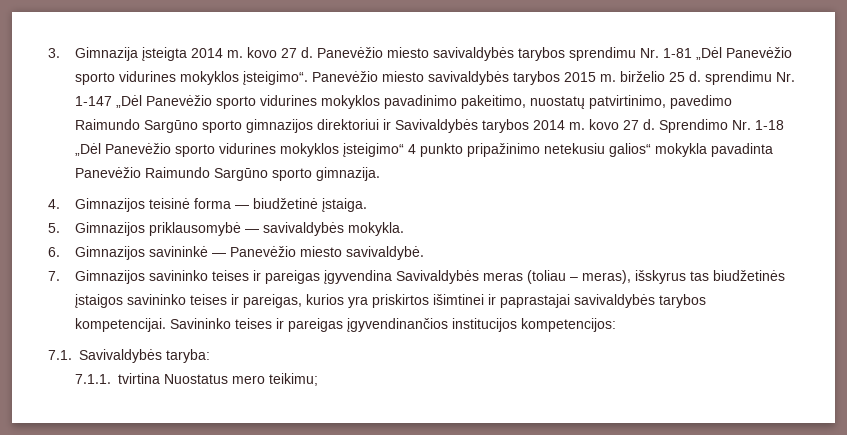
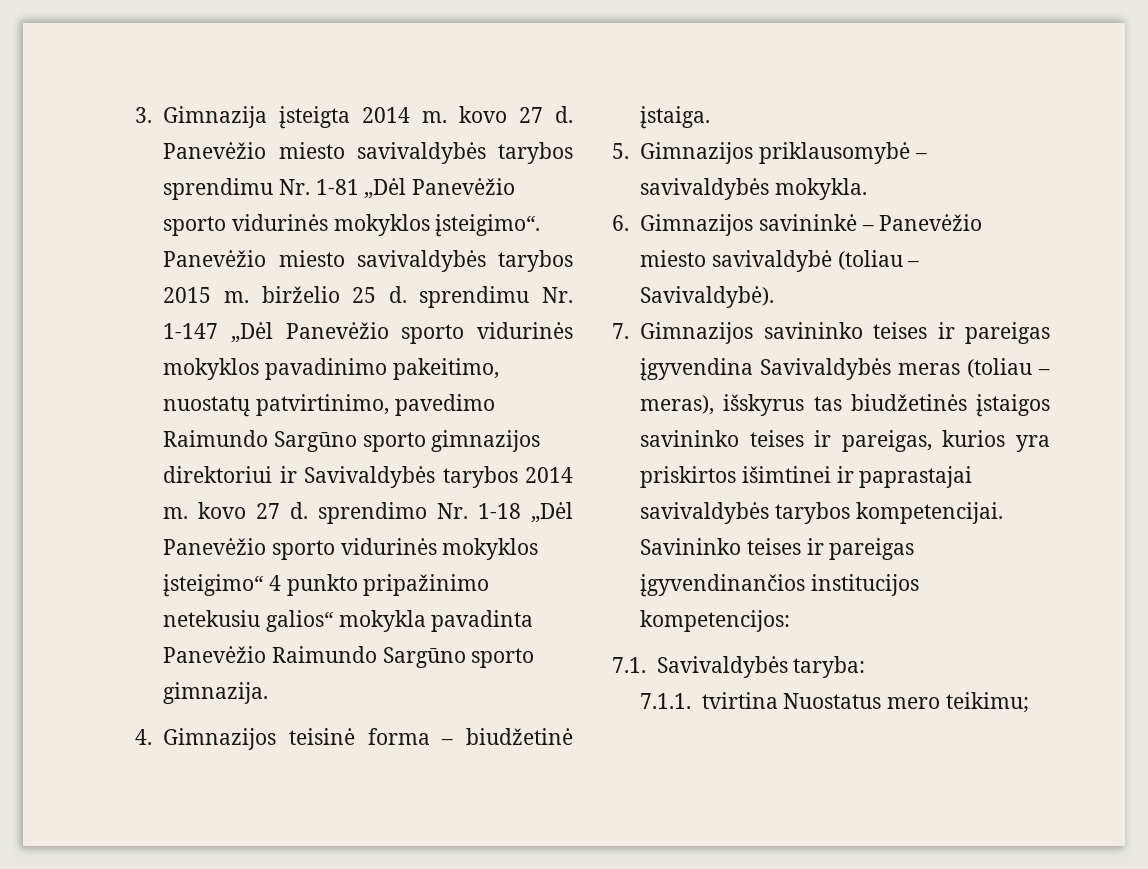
[119,71,177,82] vidurines -> [231,214,328,231] vidurinės
[260,95,318,106] vidurines -> [477,322,573,339] vidurinės
[659,119,729,133] Sprendimo -> [318,502,428,524] sprendimo
[219,143,277,154] vidurines -> [340,538,437,555] vidurinės
[235,205,250,209] — -> [441,739,454,745] –
[245,229,260,233] — -> [914,153,927,159] –
[212,246,425,260] — Panevėžio miesto savivaldybė. -> [861,214,983,231] [640,250,920,272] [640,286,775,308] – Panevėžio miesto savivaldybė (toliau – Savivaldybė).

